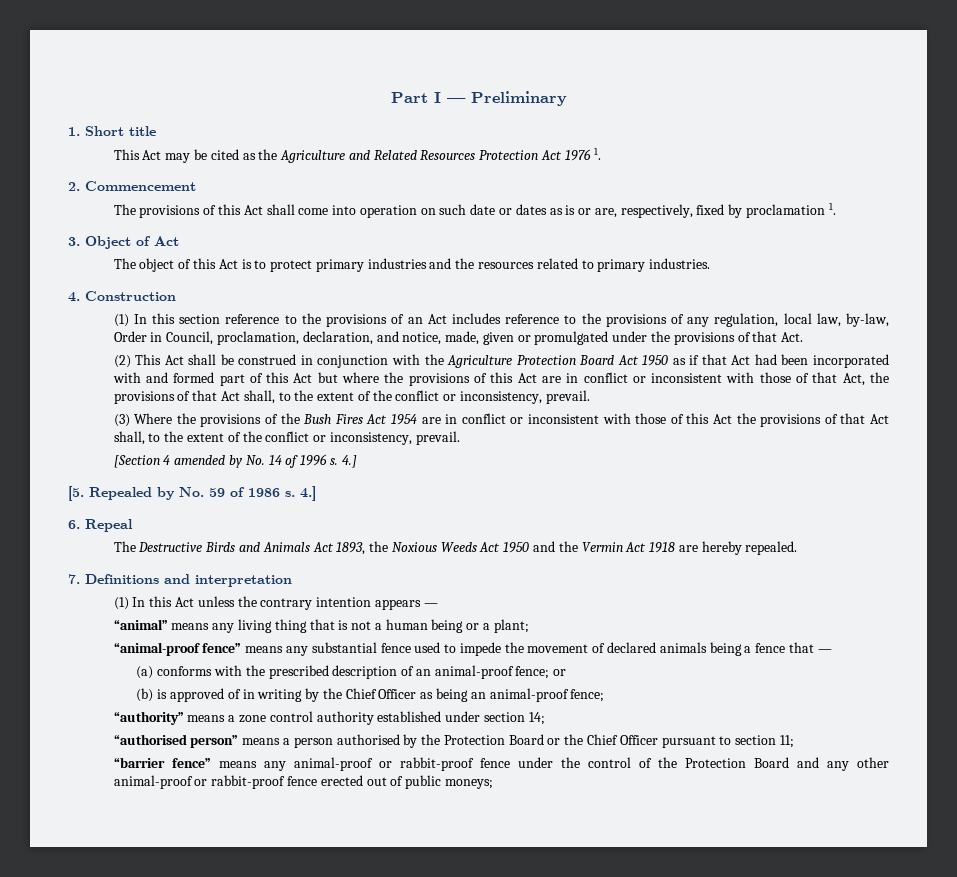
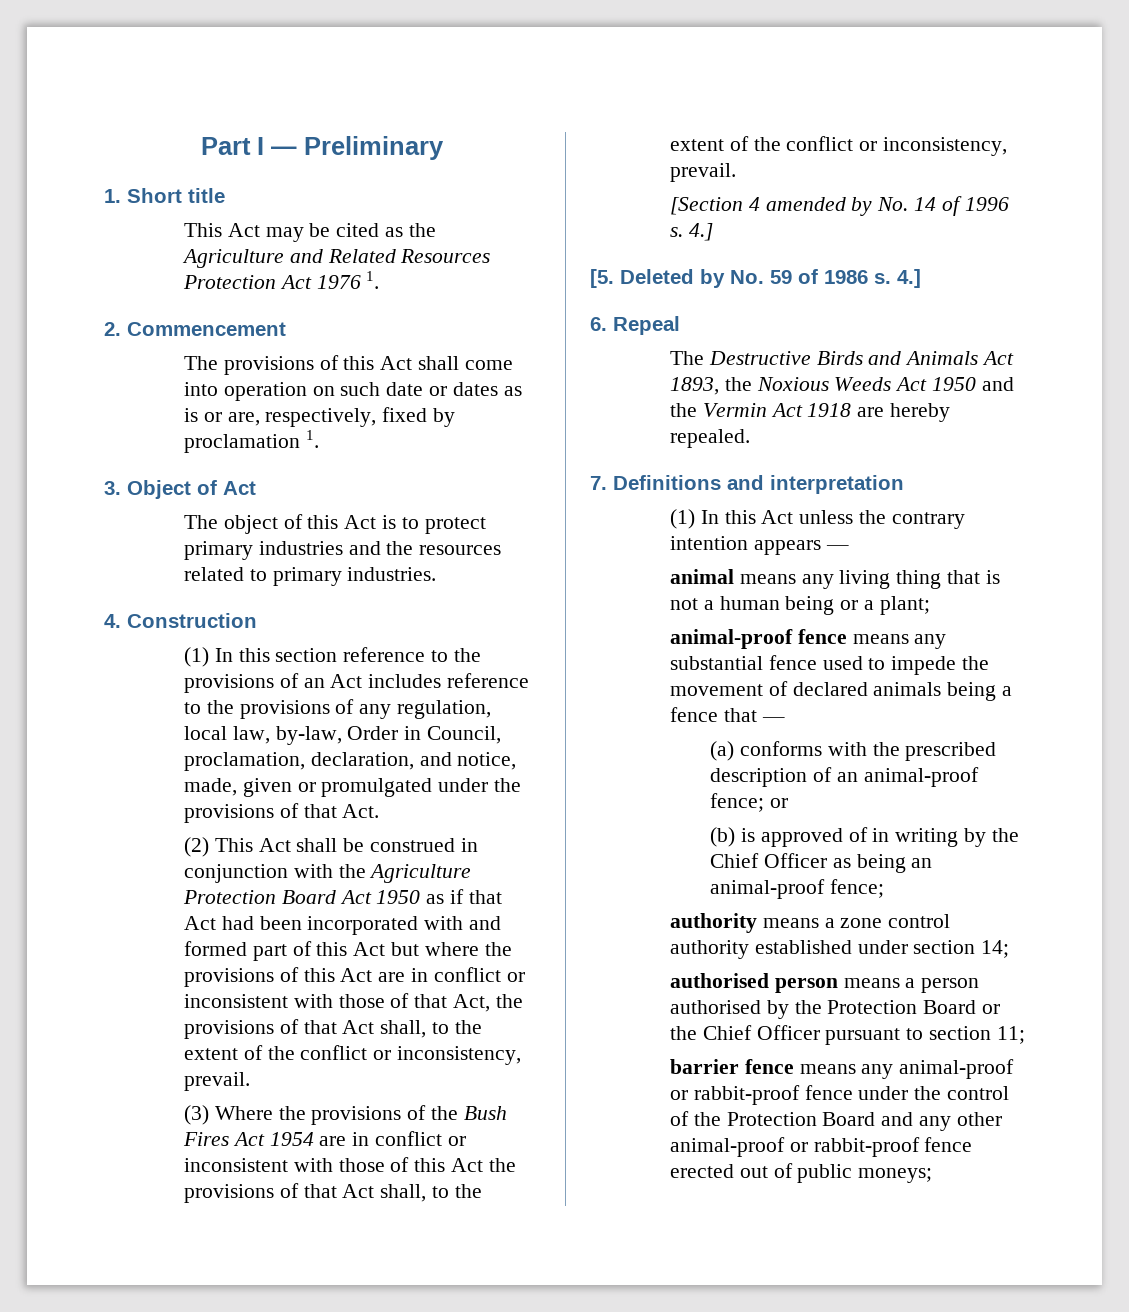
[89,487,152,500] Repealed -> [620,269,694,284] Deleted
[113,619,168,630] “animal” -> [670,569,735,584] animal
[113,642,242,656] “animal-proof fence” -> [670,629,847,649] animal-proof fence
[113,711,184,725] “authority” -> [670,913,758,933] authority
[113,734,239,748] “authorised person” -> [670,973,838,993] authorised person
[113,757,211,768] “barrier fence” -> [670,1059,794,1074] barrier fence

